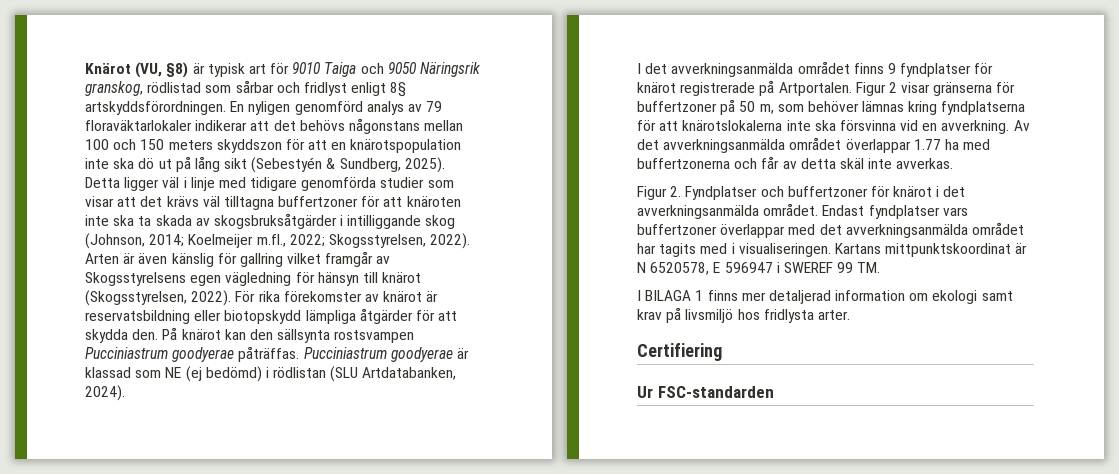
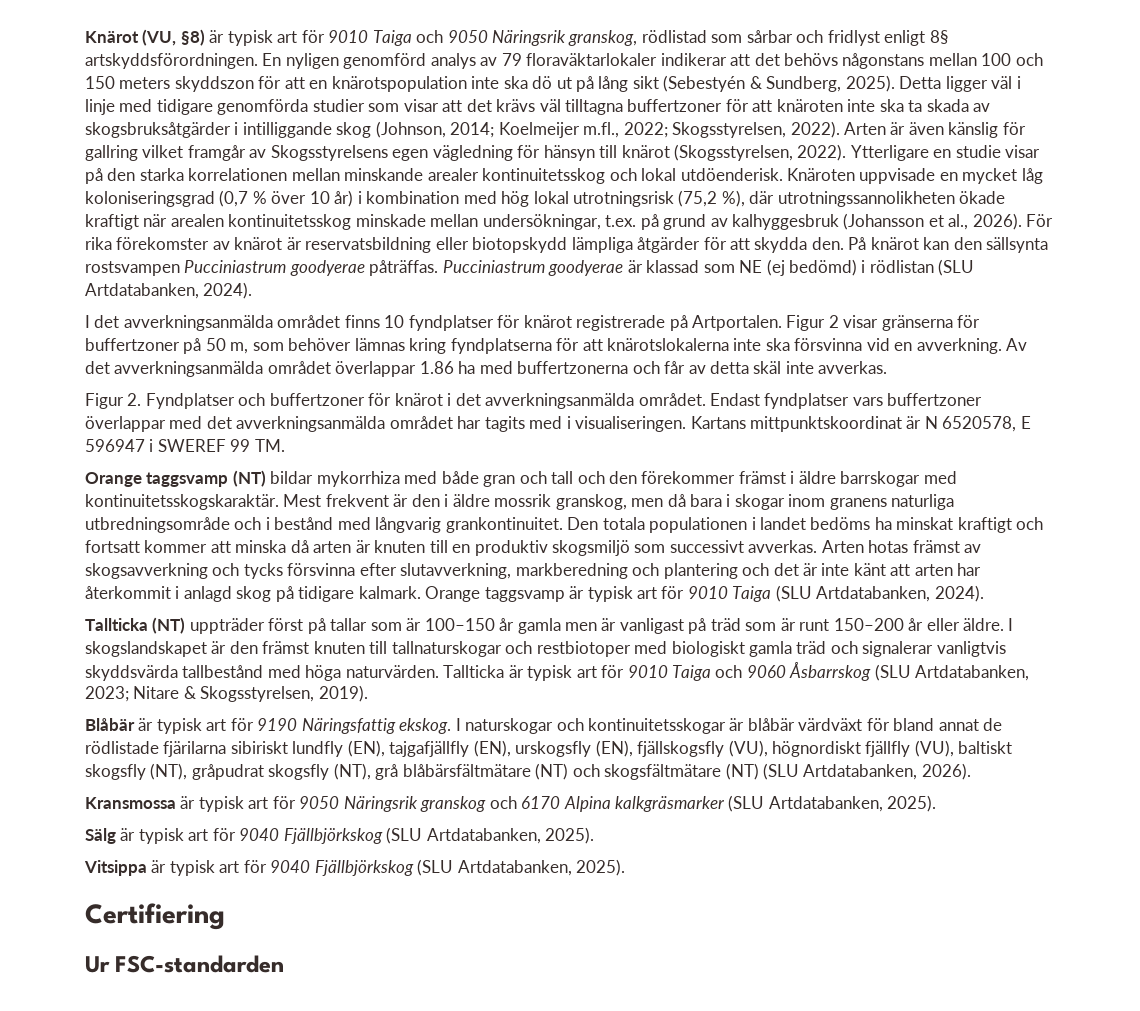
(232, 298) none -> [850,145,1041,161] [85,168,1043,184] [85,190,1006,207] [85,213,1022,230] Ytterligare en studie visar på den starka korrelationen mellan minskande arealer kontinuitetsskog och lokal utdöenderisk. Knäroten uppvisade en mycket låg koloniseringsgrad (0,7 % över 10 år) i kombination med hög lokal utrotningsrisk (75,2 %), där utrotningssannolikheten ökade kraftigt när arealen kontinuitetsskog minskade mellan undersökningar, t.ex. på grund av kalhyggesbruk (Johansson et al., 2026).
[887,63,896,74] 9 -> [384,315,405,328] 10
[913,139,941,150] 1.77 -> [419,361,454,374] 1.86
[637,290,1013,304] [637,307,850,323] I BILAGA 1 finns mer detaljerad information om ekologi samt krav på livsmiljö hos fridlysta arter. -> [85,470,957,487] [85,494,955,510] [85,517,1044,533] [85,540,982,556] [85,563,982,579] [85,585,984,602] [85,617,1014,634] [85,641,1006,657] [85,662,1030,681] [85,685,368,702] [85,718,1003,734] [85,740,1013,757] [85,763,971,780] [85,795,937,812] [85,827,595,844] [84,859,626,876] Orange taggsvamp (NT) bildar mykorrhiza med både gran och tall och den förekommer främst i äldre barrskogar med kontinuitetsskogskaraktär. Mest frekvent är den i äldre mossrik granskog, men då bara i skogar inom granens naturliga utbredningsområde och i bestånd med långvarig grankontinuitet. Den totala populationen i landet bedöms ha minskat kraftigt och fortsatt kommer att minska då arten är knuten till en produktiv skogsmiljö som successivt avverkas. Arten hotas främst av skogsavverkning och tycks försvinna efter slutavverkning, markberedning och plantering och det är inte känt att arten har återkommit i anlagd skog på tidigare kalmark. Orange taggsvamp är typisk art för 9010 Taiga (SLU Artdatabanken, 2024). // Tallticka (NT) uppträder först på tallar som är 100–150 år gamla men är vanligast på träd som är runt 150–200 år eller äldre. I skogslandskapet är den främst knuten till tallnaturskogar och restbiotoper med biologiskt gamla träd och signalerar vanligtvis skyddsvärda tallbestånd med höga naturvärden. Tallticka är typisk art för 9010 Taiga och 9060 Åsbarrskog (SLU Artdatabanken, 2023; Nitare & Skogsstyrelsen, 2019). // Blåbär är typisk art för 9190 Näringsfattig ekskog. I naturskogar och kontinuitetsskogar är blåbär värdväxt för bland annat de rödlistade fjärilarna sibiriskt lundfly (EN), tajgafjällfly (EN), urskogsfly (EN), fjällskogsfly (VU), högnordiskt fjällfly (VU), baltiskt skogsfly (NT), gråpudrat skogsfly (NT), grå blåbärsfältmätare (NT) och skogsfältmätare (NT) (SLU Artdatabanken, 2026). // Kransmossa är typisk art för 9050 Näringsrik granskog och 6170 Alpina kalkgräsmarker (SLU Artdatabanken, 2025). // Sälg är typisk art för 9040 Fjällbjörkskog (SLU Artdatabanken, 2025). // Vitsippa är typisk art för 9040 Fjällbjörkskog (SLU Artdatabanken, 2025).

